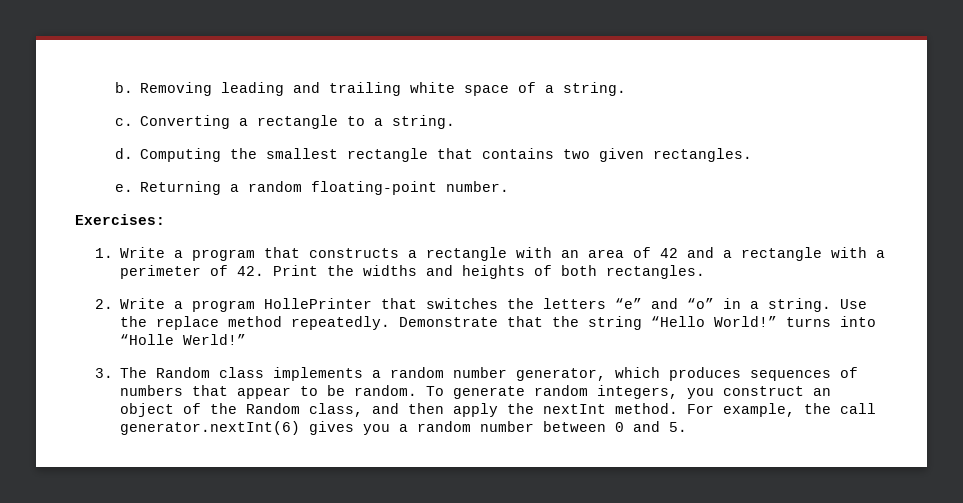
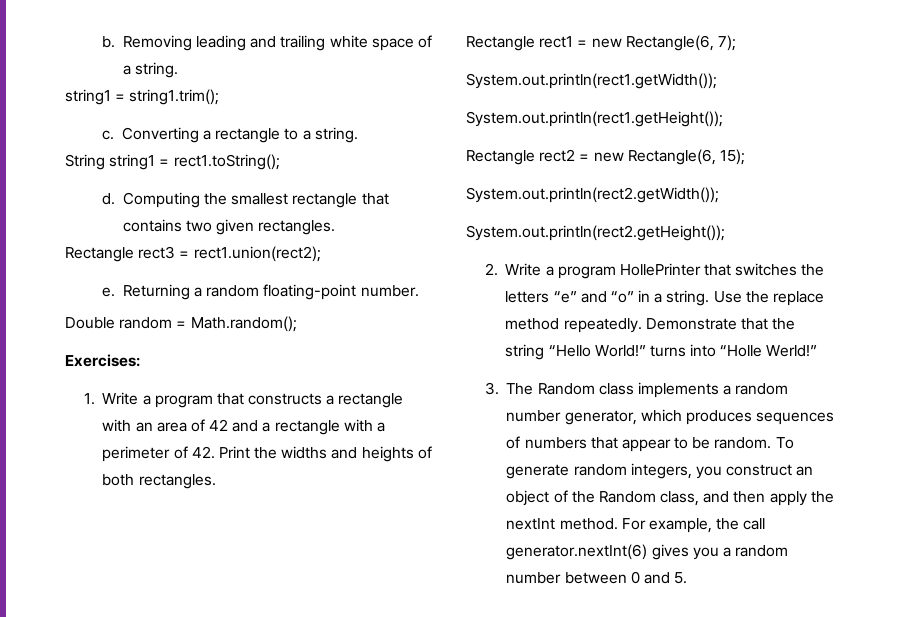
(626, 89) none -> [65,89,220,105] // string1 = string1.trim();
(455, 122) none -> [65,154,280,170] // String string1 = rect1.toString();
(752, 155) none -> [65,246,321,262] // Rectangle rect3 = rect1.union(rect2);
(509, 186) none -> [65,316,297,332] // Double random = Math.random();
(706, 272) none -> [466,35,736,51] [466,73,717,89] [466,111,723,127] [466,149,745,165] [466,187,719,203] [466,225,725,241] // Rectangle rect1 = new Rectangle(6, 7); // System.out.println(rect1.getWidth()); // System.out.println(rect1.getHeight()); // Rectangle rect2 = new Rectangle(6, 15); // System.out.println(rect2.getWidth()); // System.out.println(rect2.getHeight());

